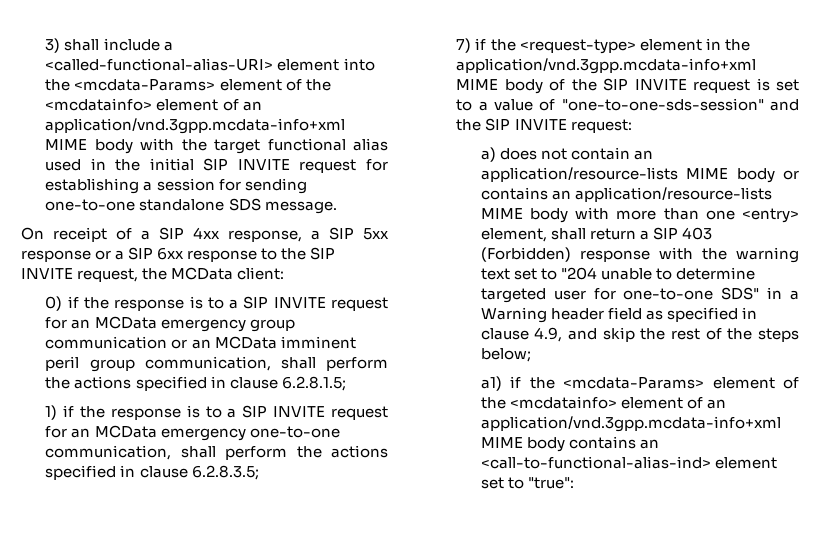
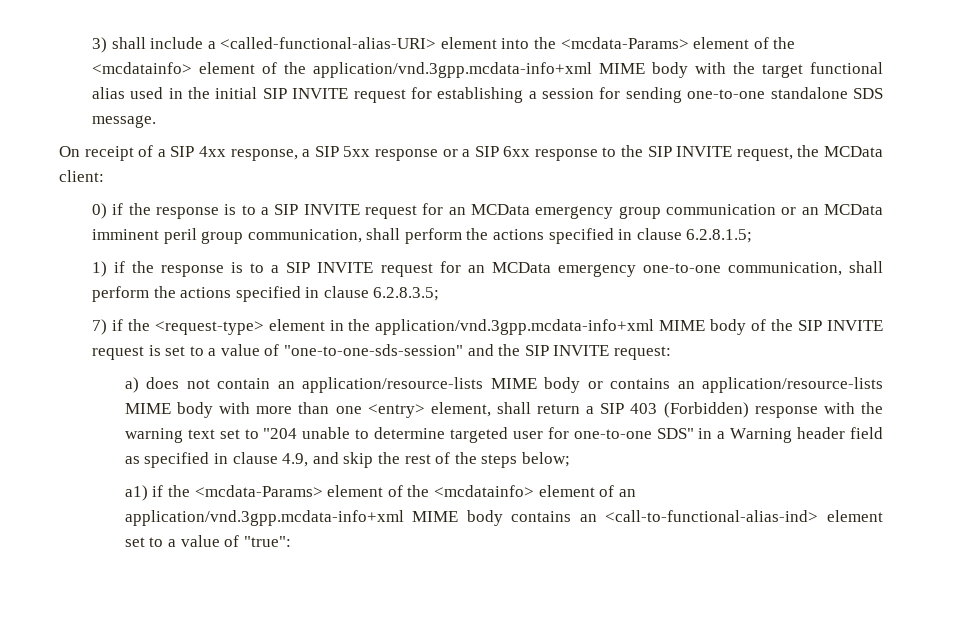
[242,101,262,111] an -> [283,62,306,74] the
(524, 483) none -> [168,535,240,547] a value of

